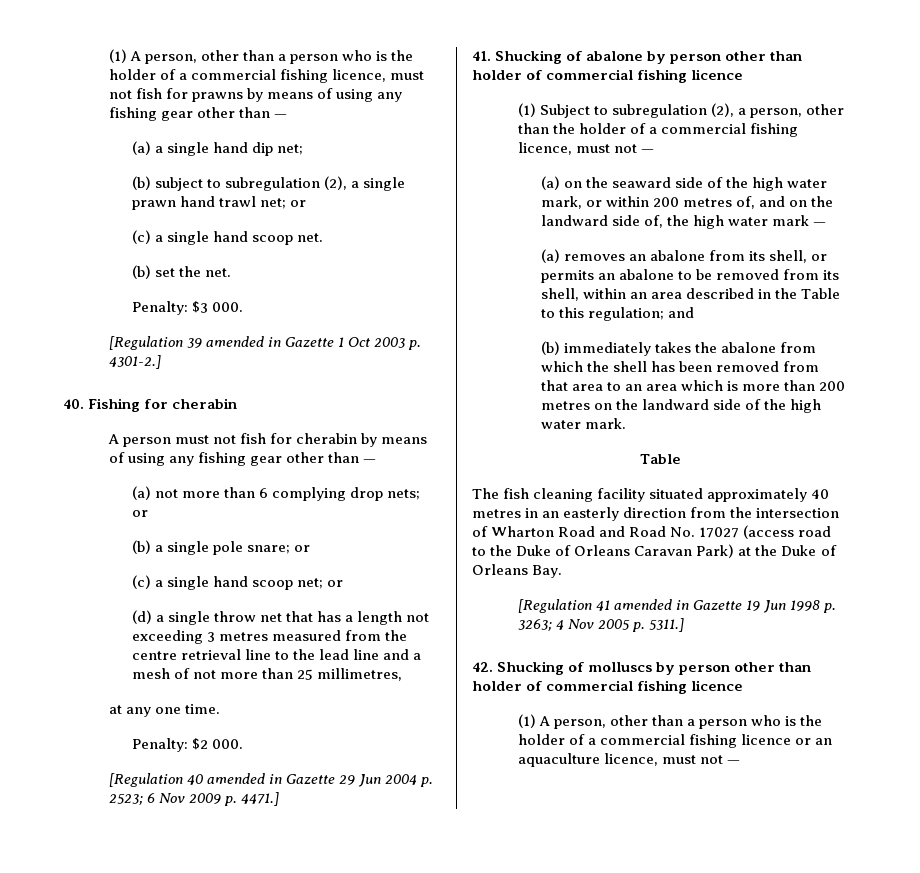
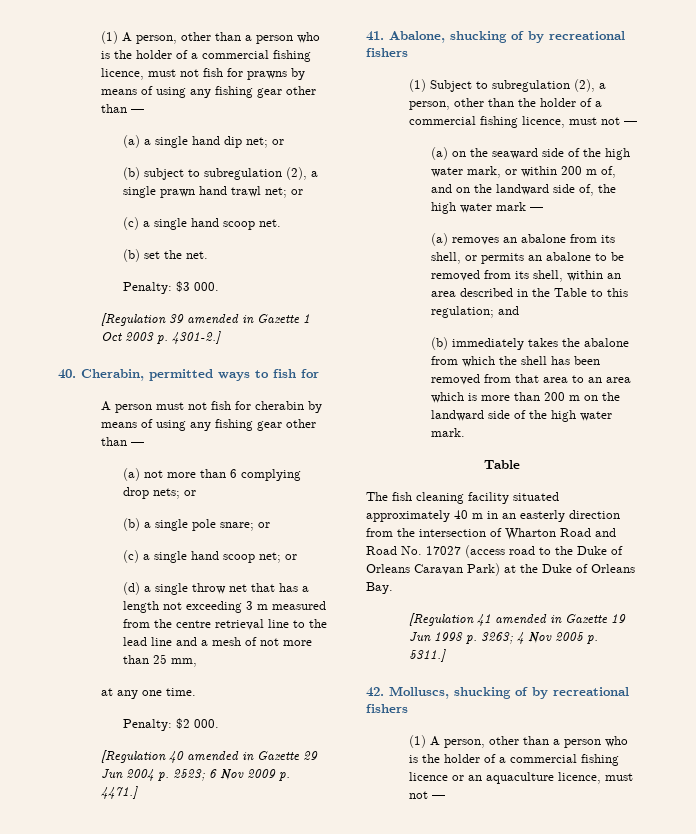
(304, 149) none -> [272,139,285,145] or
[88,398,238,412] Fishing for cherabin -> [81,369,319,381] Cherabin, permitted ways to fish for
[219,632,269,641] metres -> [257,604,269,610] m
[317,668,403,681] millimetres, -> [171,658,198,667] mm,
[495,50,803,64] [472,69,744,83] Shucking of abalone by person other than holder of commercial fishing licence -> [389,31,625,43] [366,48,408,57] Abalone, shucking of by recreational fishers
[683,198,733,207] metres -> [586,169,598,175] m
[540,401,590,410] metres -> [569,395,581,401] m
[472,509,521,518] metres -> [472,513,483,519] m
[497,661,812,675] [472,680,744,694] Shucking of molluscs by person other than holder of commercial fishing licence -> [389,686,629,699] [366,704,408,713] Molluscs, shucking of by recreational fishers

